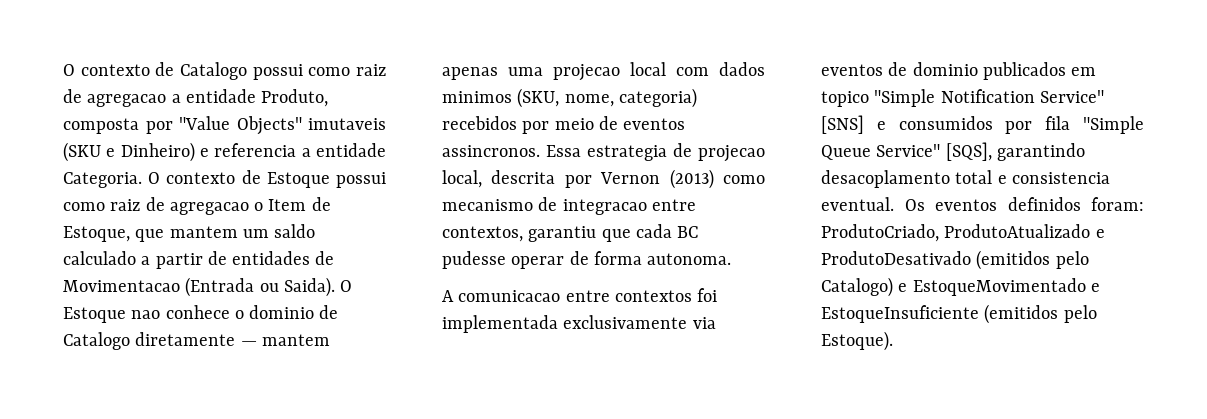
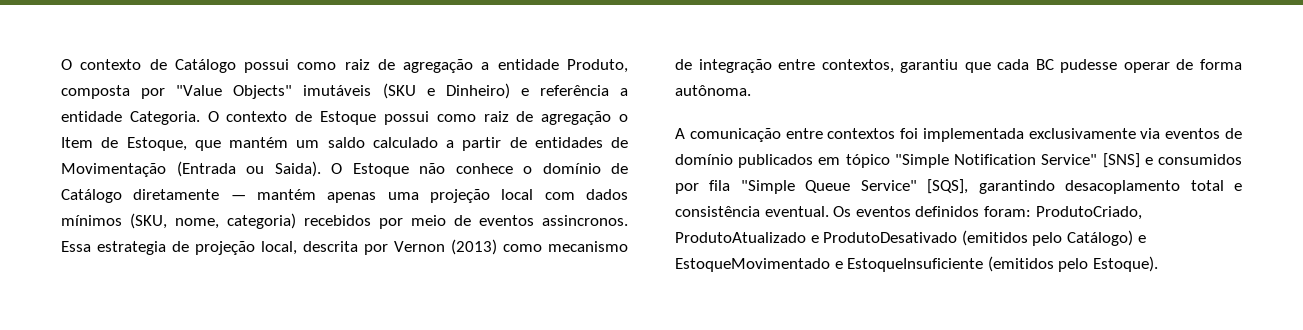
[63,62,386,80] [63,89,167,107] O contexto de Catalogo possui como raiz de agregacao -> [61,59,474,73] O contexto de Catálogo possui como raiz de agregação
[308,118,386,130] imutaveis -> [303,85,372,96] imutáveis
[214,143,297,157] referencia -> [539,85,609,96] referência
[169,202,249,215] agregacao -> [541,111,612,125] agregação
[169,226,238,238] mantem -> [229,137,288,148] mantém
[63,280,180,292] Movimentacao -> [61,163,166,177] Movimentação
[131,310,161,319] nao -> [419,163,445,174] não
[249,305,339,319] [63,332,130,350] dominio de Catalogo -> [542,163,628,174] [61,189,122,203] domínio de Catálogo
[261,334,330,346] mantem -> [257,189,316,200] mantém
[553,64,620,81] projecao -> [429,189,490,203] projeção
[442,91,512,103] minimos -> [61,215,122,226] mínimos
[698,145,765,162] projecao -> [195,241,255,255] projeção
[562,199,647,215] integracao -> [698,59,772,73] integração
[647,253,732,265] autonoma. -> [675,85,751,96] autônoma.
[458,290,561,302] comunicacao -> [689,128,781,142] comunicação
[912,62,978,76] dominio -> [675,154,733,165] domínio
[821,91,869,107] topico -> [845,154,890,168] tópico
[1011,172,1110,184] consistencia -> [675,206,760,217] consistência
[821,277,893,297] Catalogo) -> [1066,230,1133,246] Catálogo)

